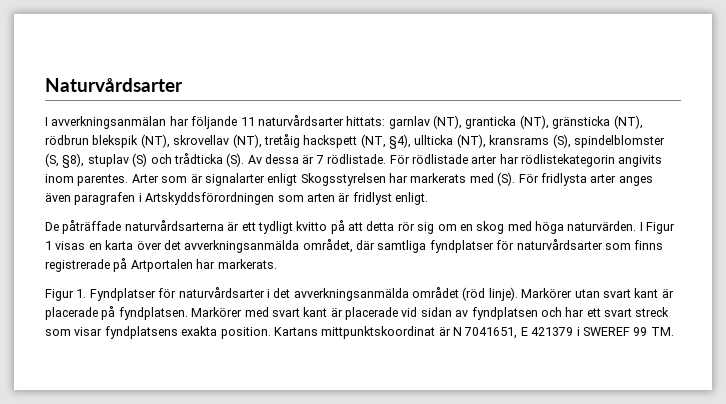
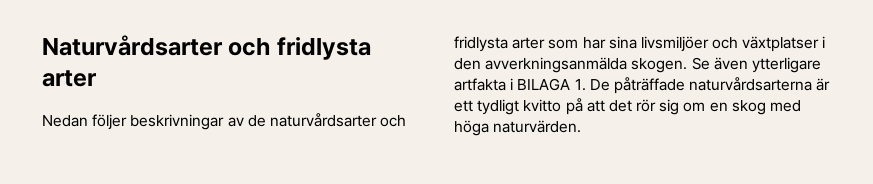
[45,115,643,129] [45,134,665,149] [45,153,663,168] [45,172,653,186] [45,192,428,205] // I avverkningsanmälan har följande 11 naturvårdsarter hittats: garnlav (NT), granticka (NT), gränsticka (NT), rödbrun blekspik (NT), skrovellav (NT), tretåig hackspett (NT, §4), ullticka (NT), kransrams (S), spindelblomster (S, §8), stuplav (S) och trådticka (S). Av dessa är 7 rödlistade. För rödlistade arter har rödlistekategorin angivits inom parentes. Arter som är signalarter enligt Skogsstyrelsen har markerats med (S). För fridlysta arter anges även paragrafen i Artskyddsförordningen som arten är fridlyst enligt. // -> [228,37,371,60] [42,70,97,87] [42,113,407,130] [454,36,826,52] [454,57,821,73] [454,78,586,91] och fridlysta arter // Nedan följer beskrivningar av de naturvårdsarter och fridlysta arter som har sina livsmiljöer och växtplatser i den avverkningsanmälda skogen. Se även ytterligare artfakta i BILAGA 1.
[366,221,395,231] detta -> [608,100,632,112] det
[639,222,676,234] [45,239,664,253] [45,258,277,272] [45,287,674,301] [45,306,670,320] [45,326,674,339] I Figur 1 visas en karta över det avverkningsanmälda området, där samtliga fyndplatser för naturvårdsarter som finns registrerade på Artportalen har markerats. // Figur 1. Fyndplatser för naturvårdsarter i det avverkningsanmälda området (röd linje). Markörer utan svart kant är placerade på fyndplatsen. Markörer med svart kant är placerade vid sidan av fyndplatsen och har ett svart streck som visar fyndplatsens exakta position. Kartans mittpunktskoordinat är N 7041651, E 421379 i SWEREF 99 TM. -> (582, 126) none

